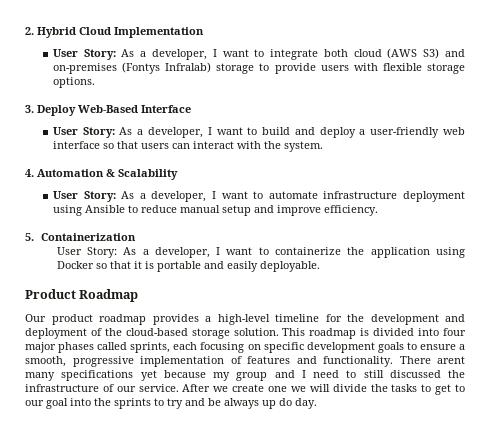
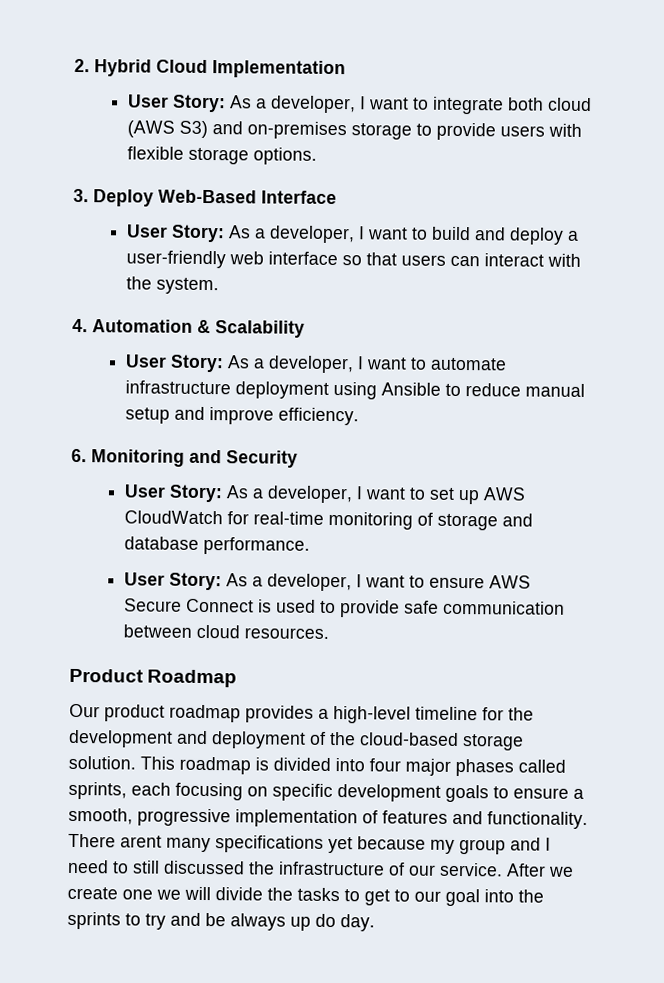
[122,62,212,74] (Fontys Infralab) -> (348, 130) none
[25,233,136,241] [56,247,465,258] [56,261,320,272] 5. Containerization // User Story: As a developer, I want to containerize the application using Docker so that it is portable and easily deployable. -> [71,448,298,468] [124,484,527,505] [124,510,534,531] [124,536,311,555] [124,572,532,592] [124,598,566,618] [123,624,330,639] 6. Monitoring and Security // User Story: As a developer, I want to set up AWS CloudWatch for real-time monitoring of storage and database performance. // User Story: As a developer, I want to ensure AWS Secure Connect is used to provide safe communication between cloud resources.

